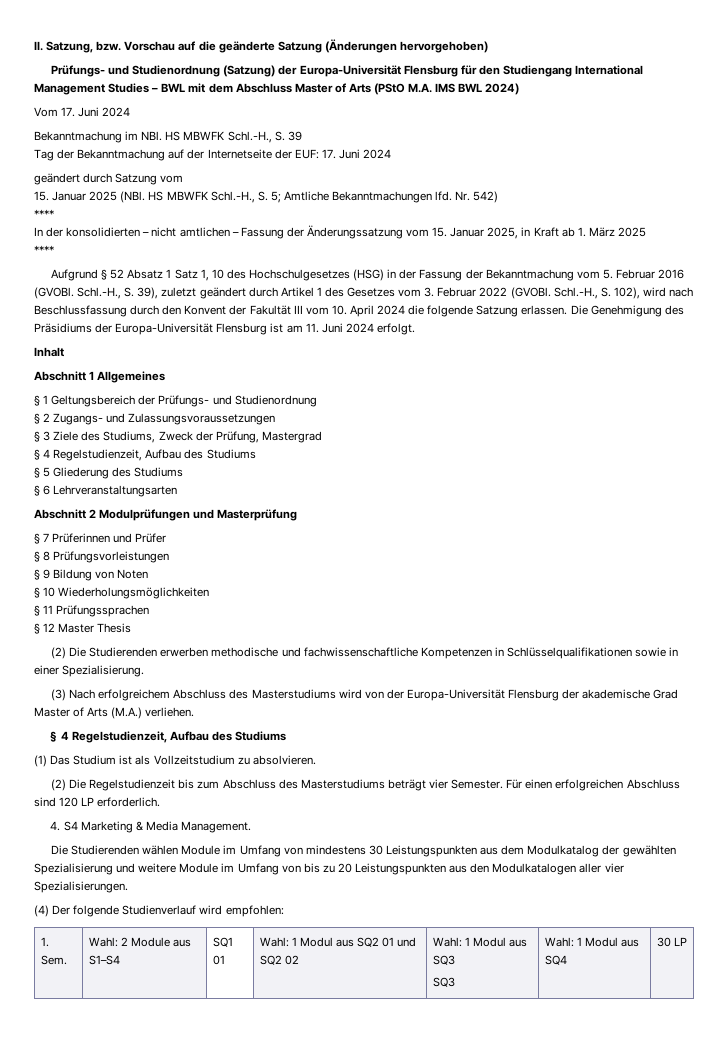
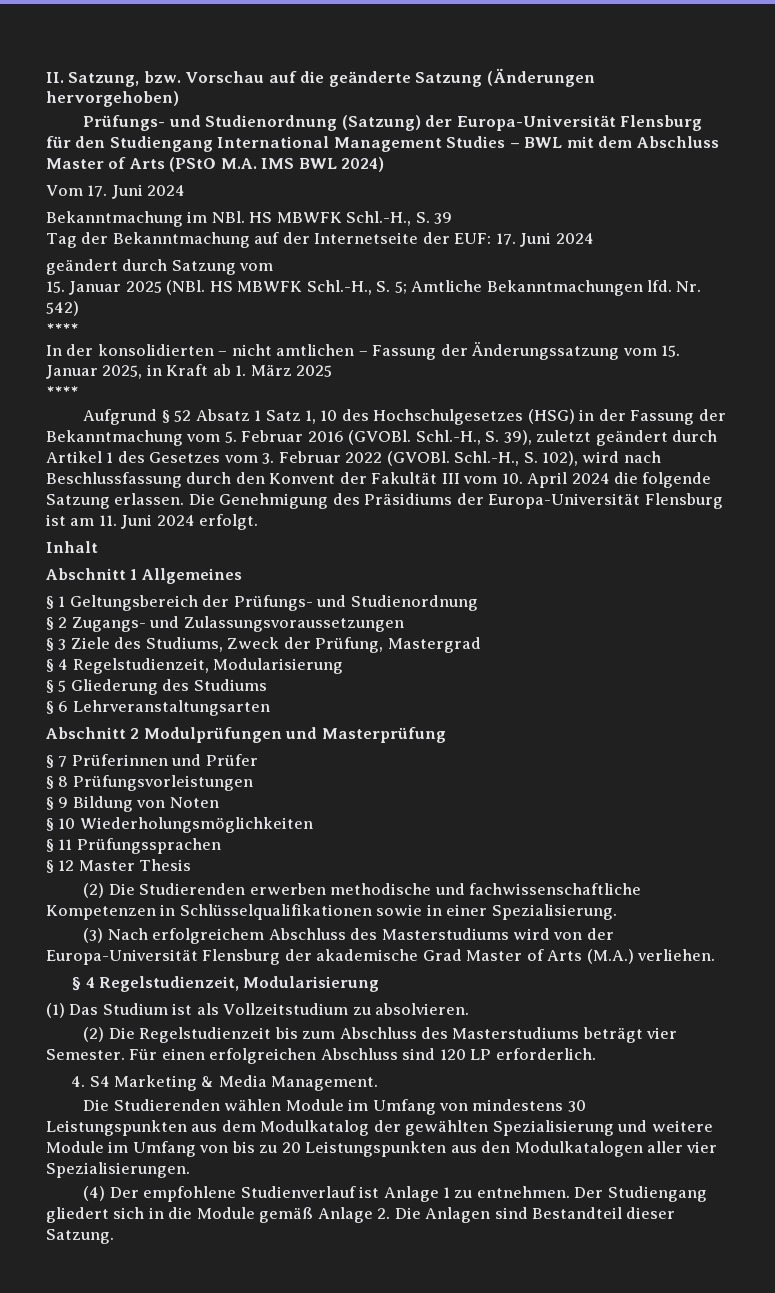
[145,449,256,459] Aufbau des Studiums -> [213,658,344,674] Modularisierung
[169,731,286,741] Aufbau des Studiums -> [243,976,380,992] Modularisierung
[73,905,284,917] [40,937,49,947] [40,955,67,965] [88,937,191,947] [88,955,120,965] [212,937,233,947] [212,955,225,965] [259,937,417,947] [259,955,299,965] [432,937,527,947] [432,955,455,965] [432,977,455,987] [544,937,639,947] [544,955,567,965] [656,937,687,947] folgende Studienverlauf wird empfohlen: // 1. Sem. | Wahl: 2 Module aus S1–S4 | SQ1 01 | Wahl: 1 Modul aus SQ2 01 und SQ2 02 | Wahl: 1 Modul aus SQ3 // SQ3 | Wahl: 1 Modul aus SQ4 | 30 LP -> [143,1186,707,1202] [46,1207,676,1223] [46,1229,114,1244] empfohlene Studienverlauf ist Anlage 1 zu entnehmen. Der Studiengang gliedert sich in die Module gemäß Anlage 2. Die Anlagen sind Bestandteil dieser Satzung.

